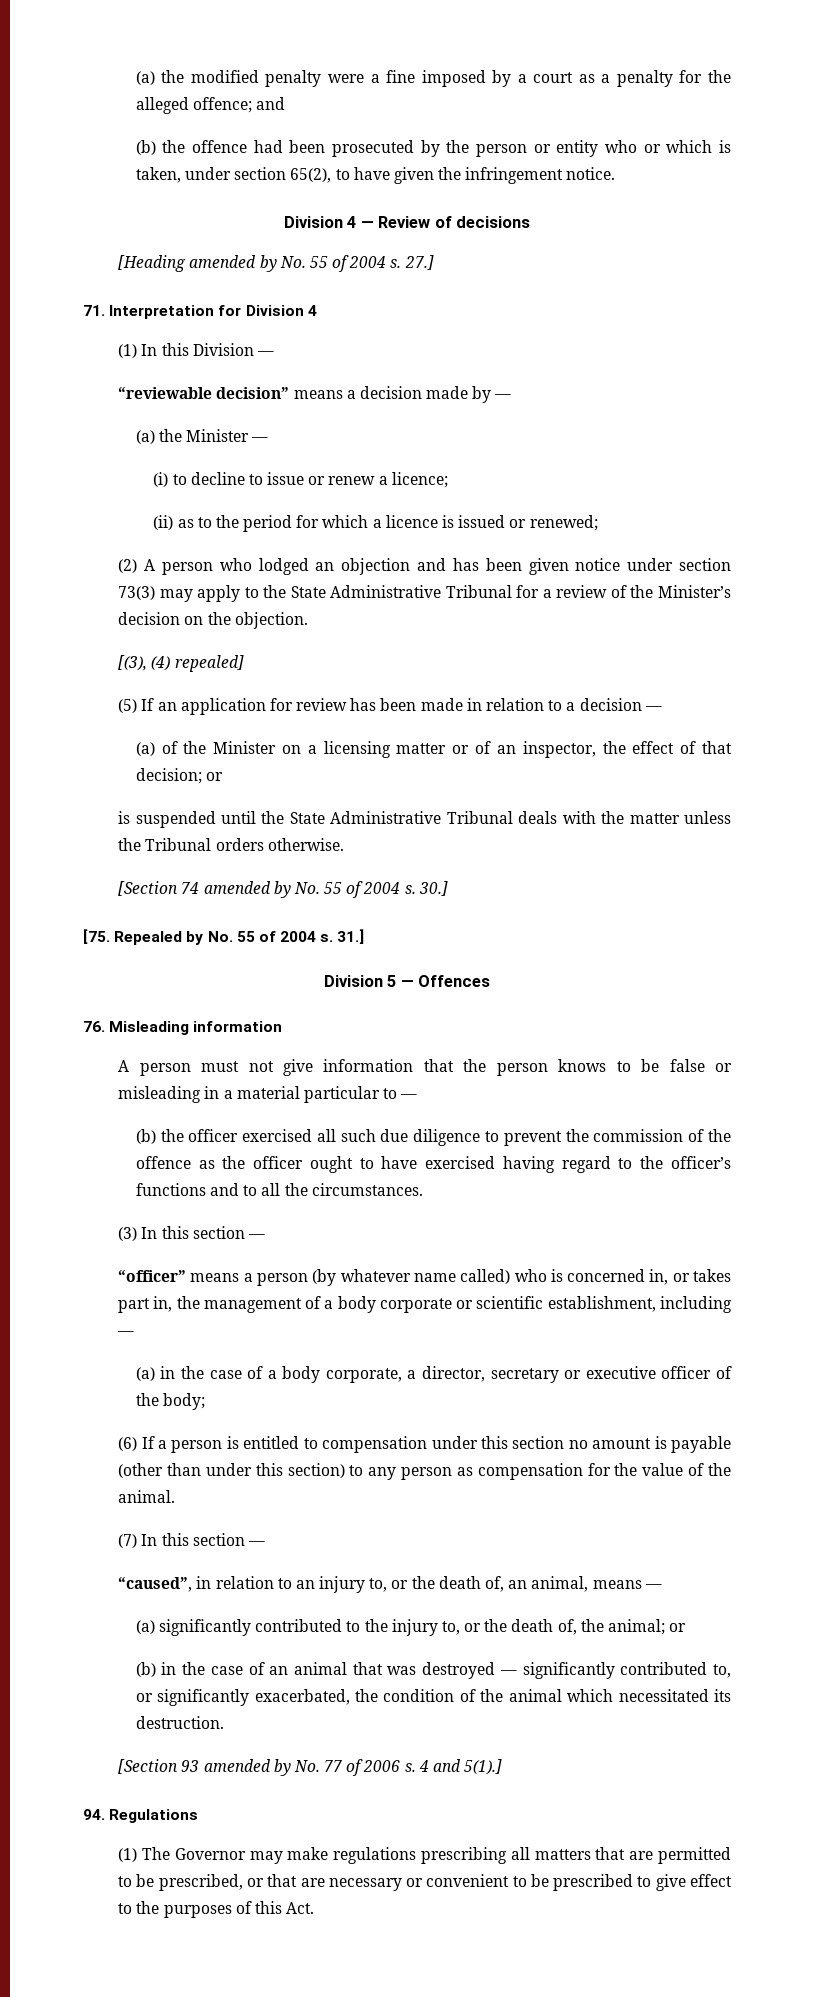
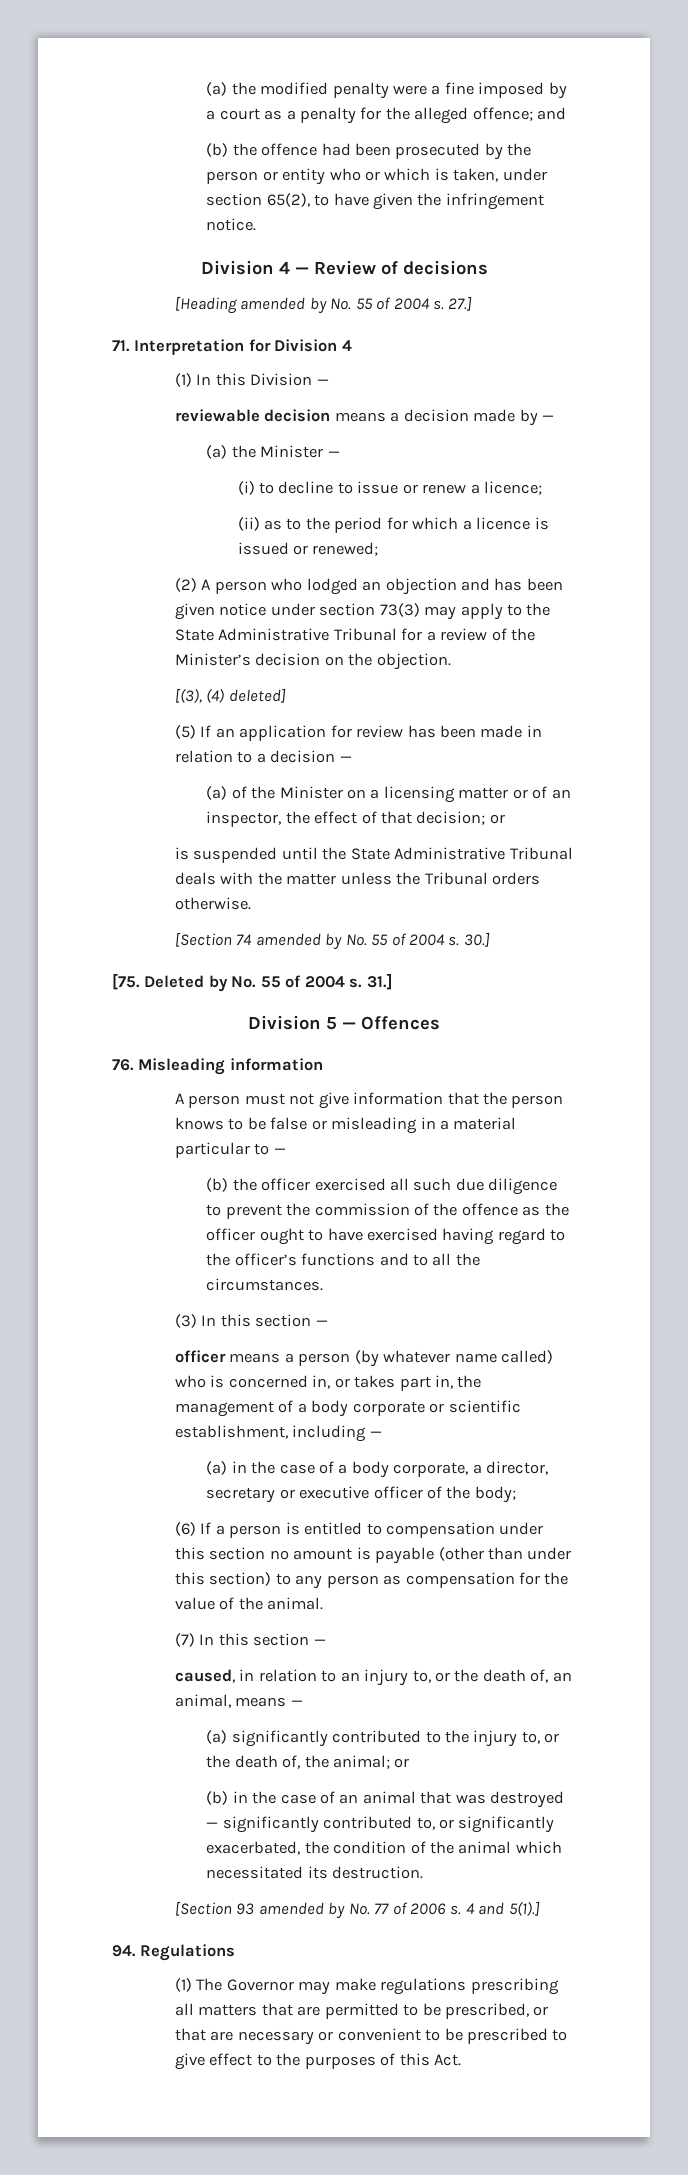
[118,387,290,399] “reviewable decision” -> [174,409,331,422] reviewable decision
[174,655,244,672] repealed] -> [228,688,286,703] deleted]
[114,931,183,945] Repealed -> [144,975,205,988] Deleted
[118,1270,187,1282] “officer” -> [174,1350,226,1363] officer
[118,1577,193,1592] “caused”, -> [174,1669,235,1683] caused,

